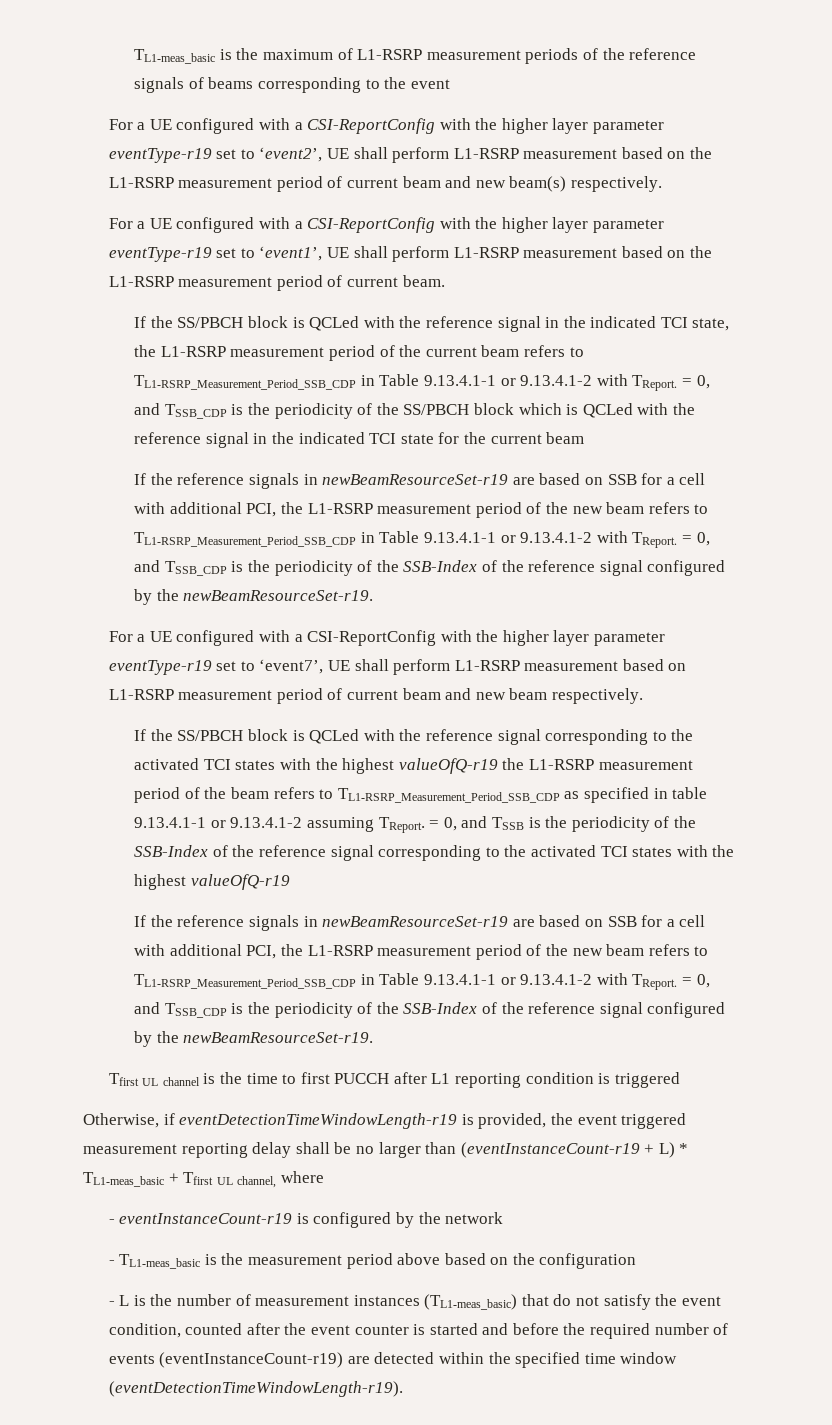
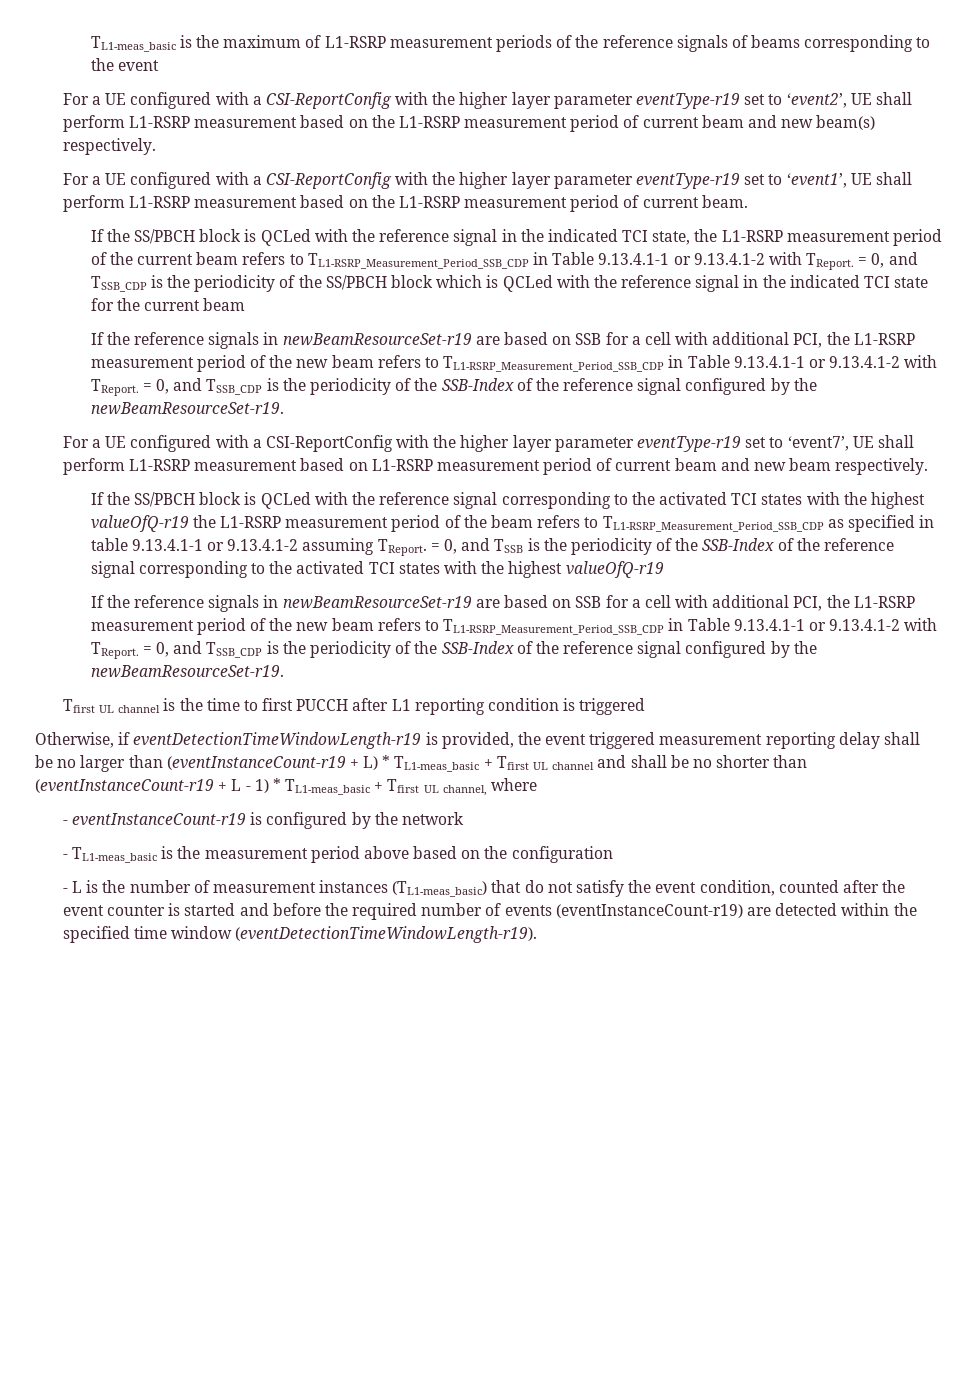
(233, 1181) none -> [552,755,808,770] [35,778,439,795] channel and shall be no shorter than (eventInstanceCount-r19 + L - 1) * TL1-meas_basic + Tfirst UL

